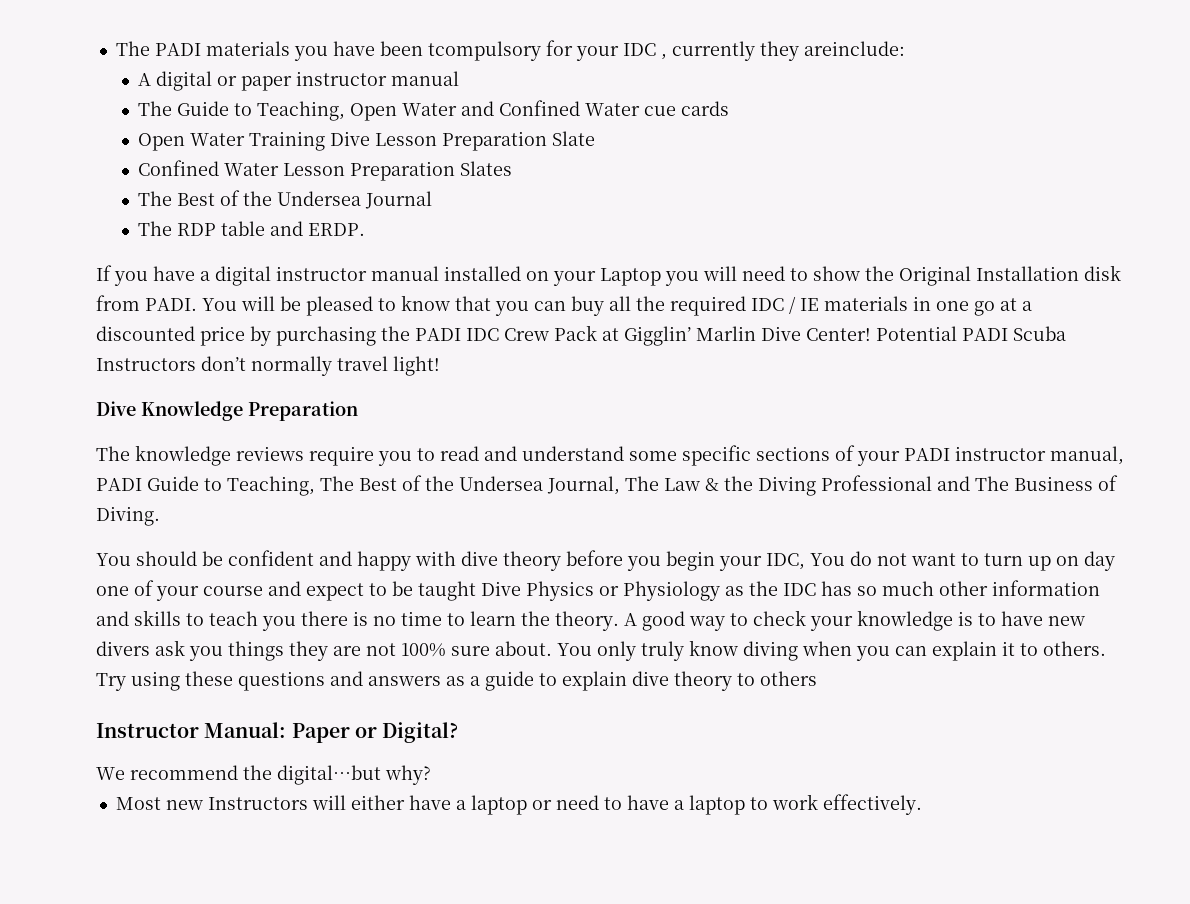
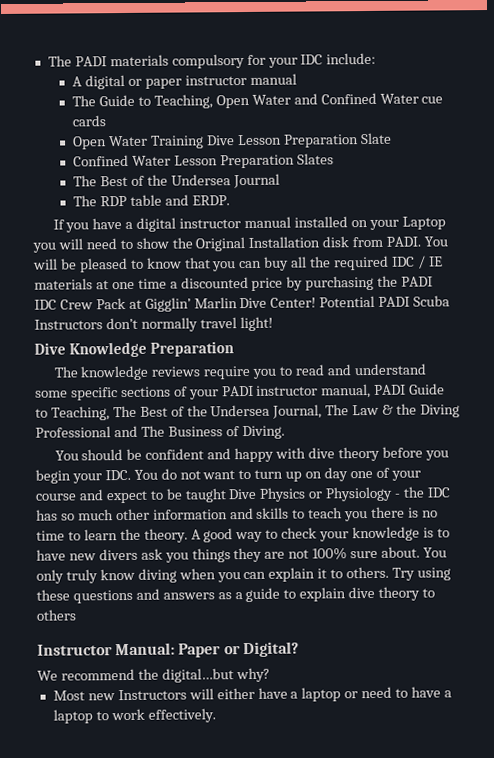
[293,40,905,61] you have been tcompulsory for your IDC , currently they areinclude: -> [171,52,377,69] compulsory for your IDC include:
[913,296,1017,316] in one go at -> [95,278,167,290] at one time
[766,553,805,570] IDC, -> [104,469,131,481] IDC.
[725,586,744,596] as -> [394,493,401,498] -

